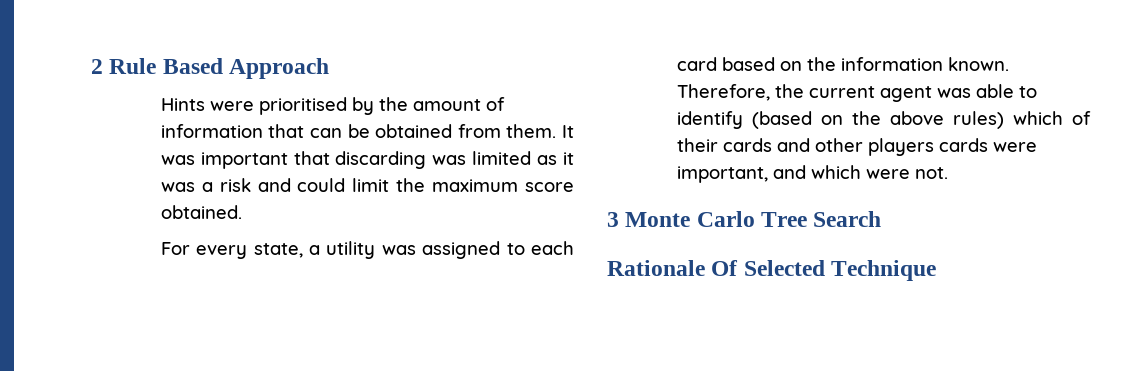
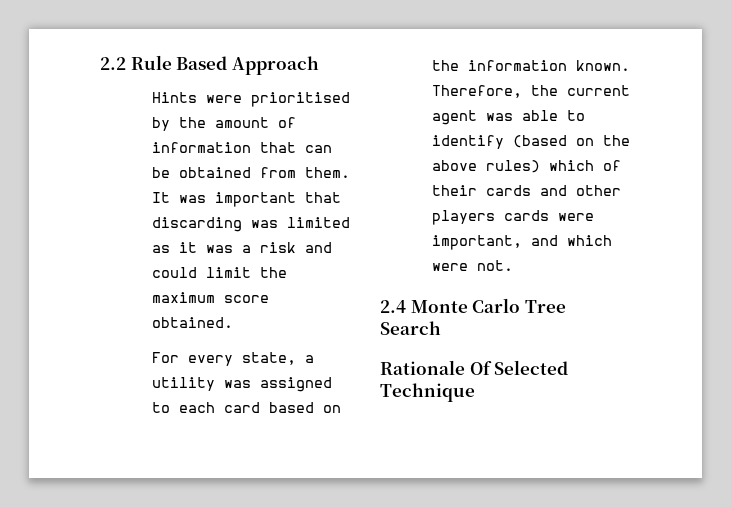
[91,59,103,74] 2 -> [100,57,126,70] 2.2
[607,212,619,227] 3 -> [380,300,406,313] 2.4

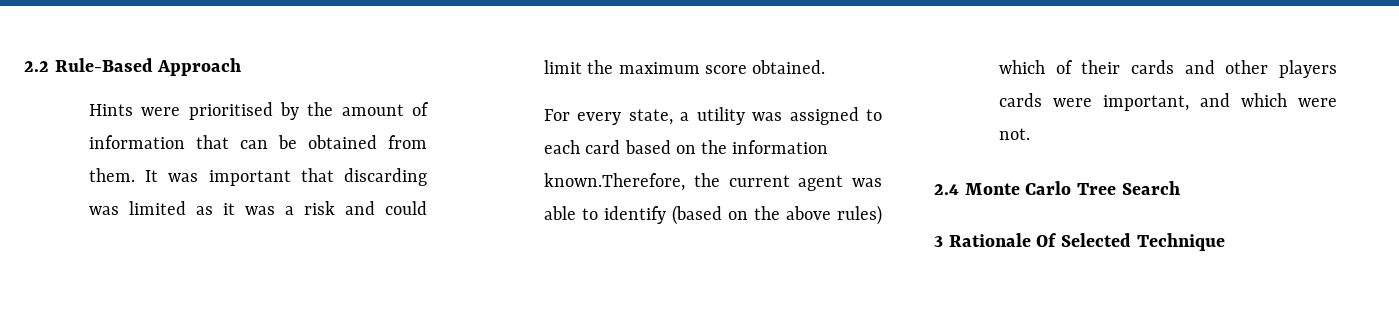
[130,55,228,70] Rule Based -> [54,58,153,72] Rule-Based
[575,60,630,71] [431,85,522,98] known. Therefore, -> [544,173,686,191] known.Therefore,
(441, 328) none -> [934,236,943,247] 3

